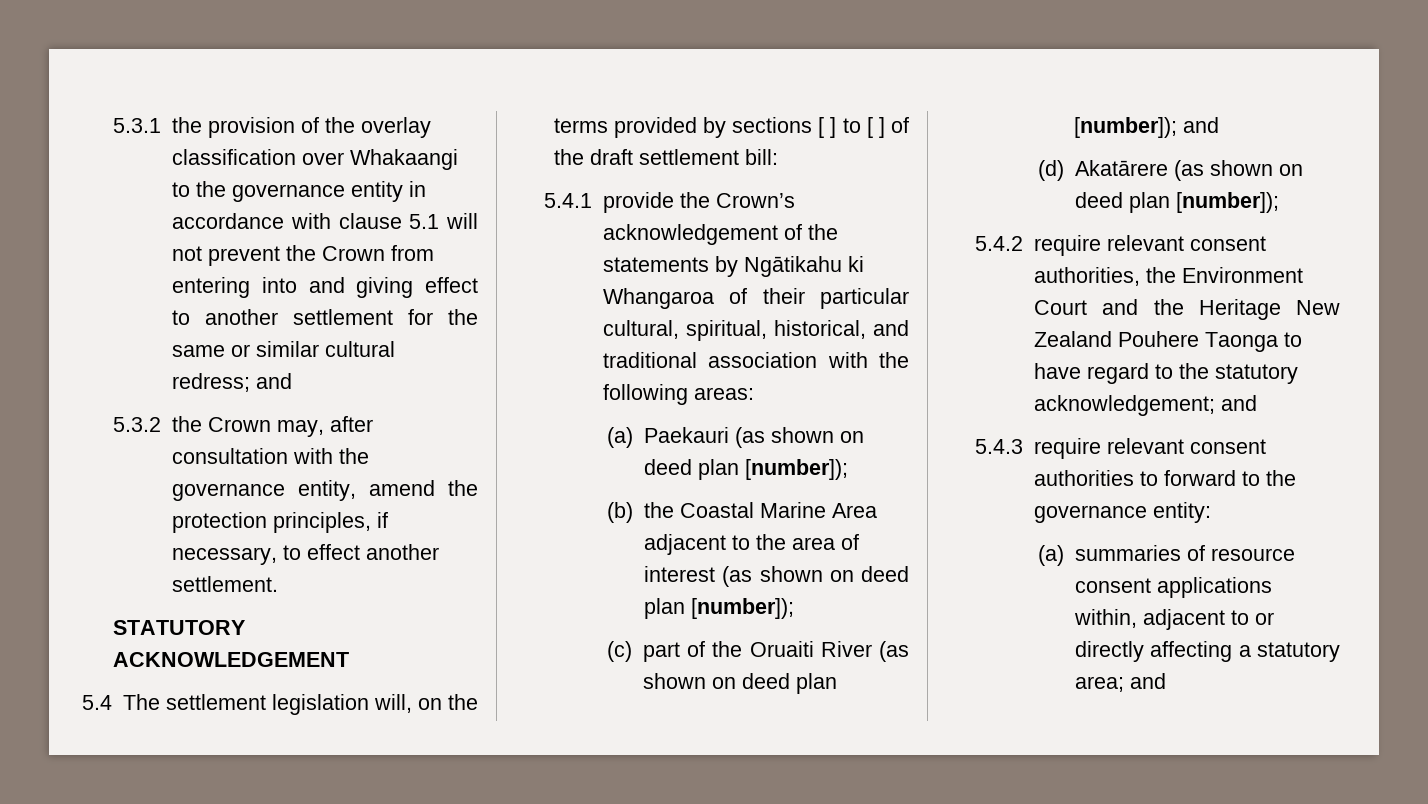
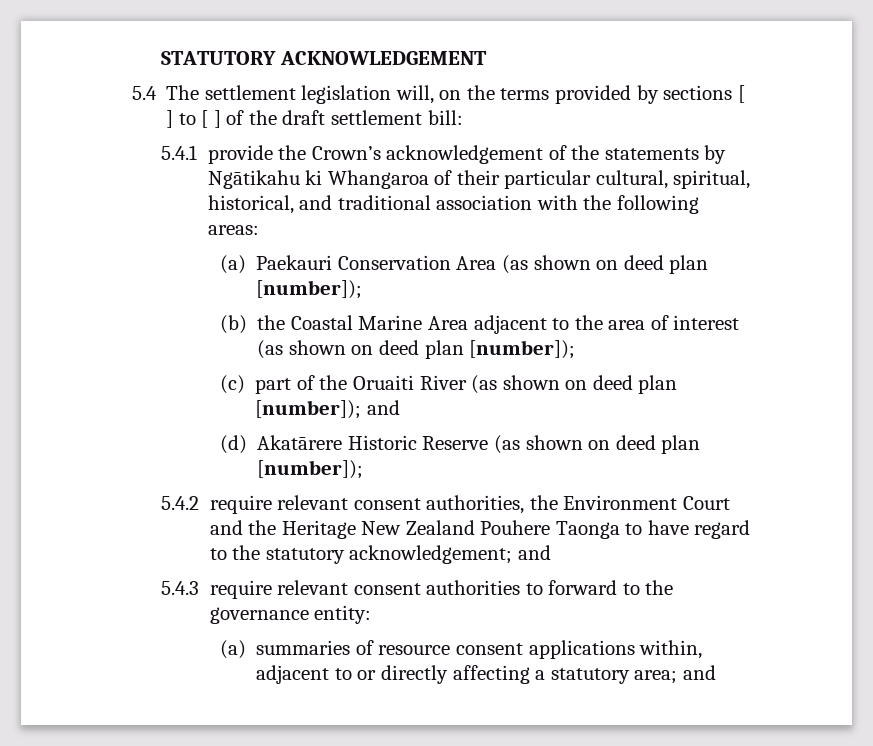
[113,117,432,138] [172,149,459,170] [172,181,427,202] [172,213,478,229] [172,245,435,266] [172,277,478,298] [172,309,478,325] [172,341,396,357] [172,373,293,392] [113,416,374,437] [172,448,370,464] [172,480,478,501] [172,512,389,533] [172,544,440,565] [172,576,279,592] 5.3.1 the provision of the overlay classification over Whakaangi to the governance entity in accordance with clause 5.1 will not prevent the Crown from entering into and giving effect to another settlement for the same or similar cultural redress; and // 5.3.2 the Crown may, after consultation with the governance entity, amend the protection principles, if necessary, to effect another settlement. // -> (161, 58) none
(730, 435) none -> [337,255,497,270] Conservation Area
(1169, 168) none -> [347,435,489,450] Historic Reserve

